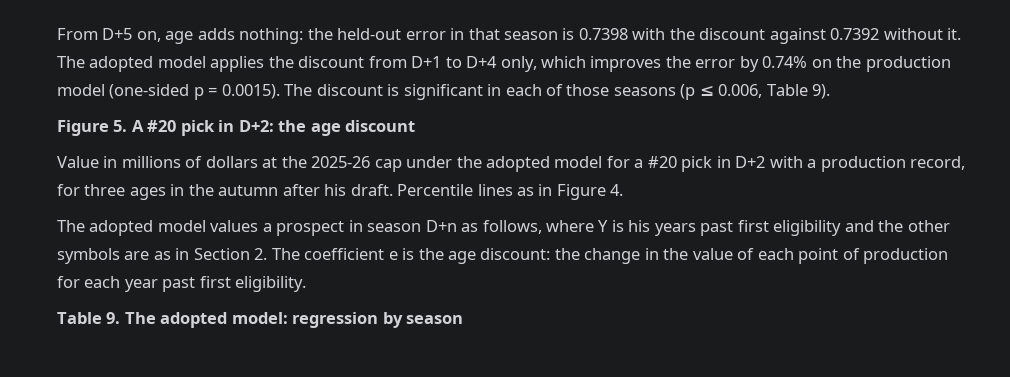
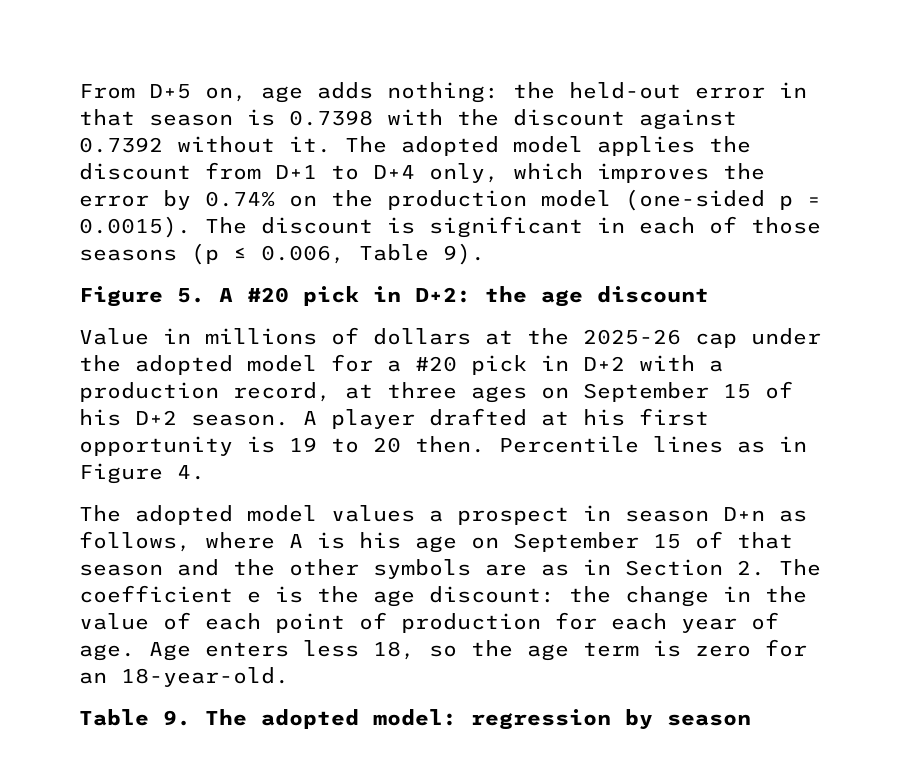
[57,184,80,196] for -> [345,384,373,399] at
[170,184,393,196] in the autumn after his draft. -> [541,381,793,402] [79,408,709,429] [79,436,485,456] on September 15 of his D+2 season. A player drafted at his first opportunity is 19 to 20 then.
[598,220,609,232] Y -> [289,534,303,548] A
[654,220,842,236] years past first eligibility -> [415,531,793,553] [79,564,163,576] age on September 15 of that season
[162,276,307,292] past first eligibility. -> [751,612,779,630] [79,639,807,661] [79,667,289,687] of age. Age enters less 18, so the age term is zero for an 18-year-old.

